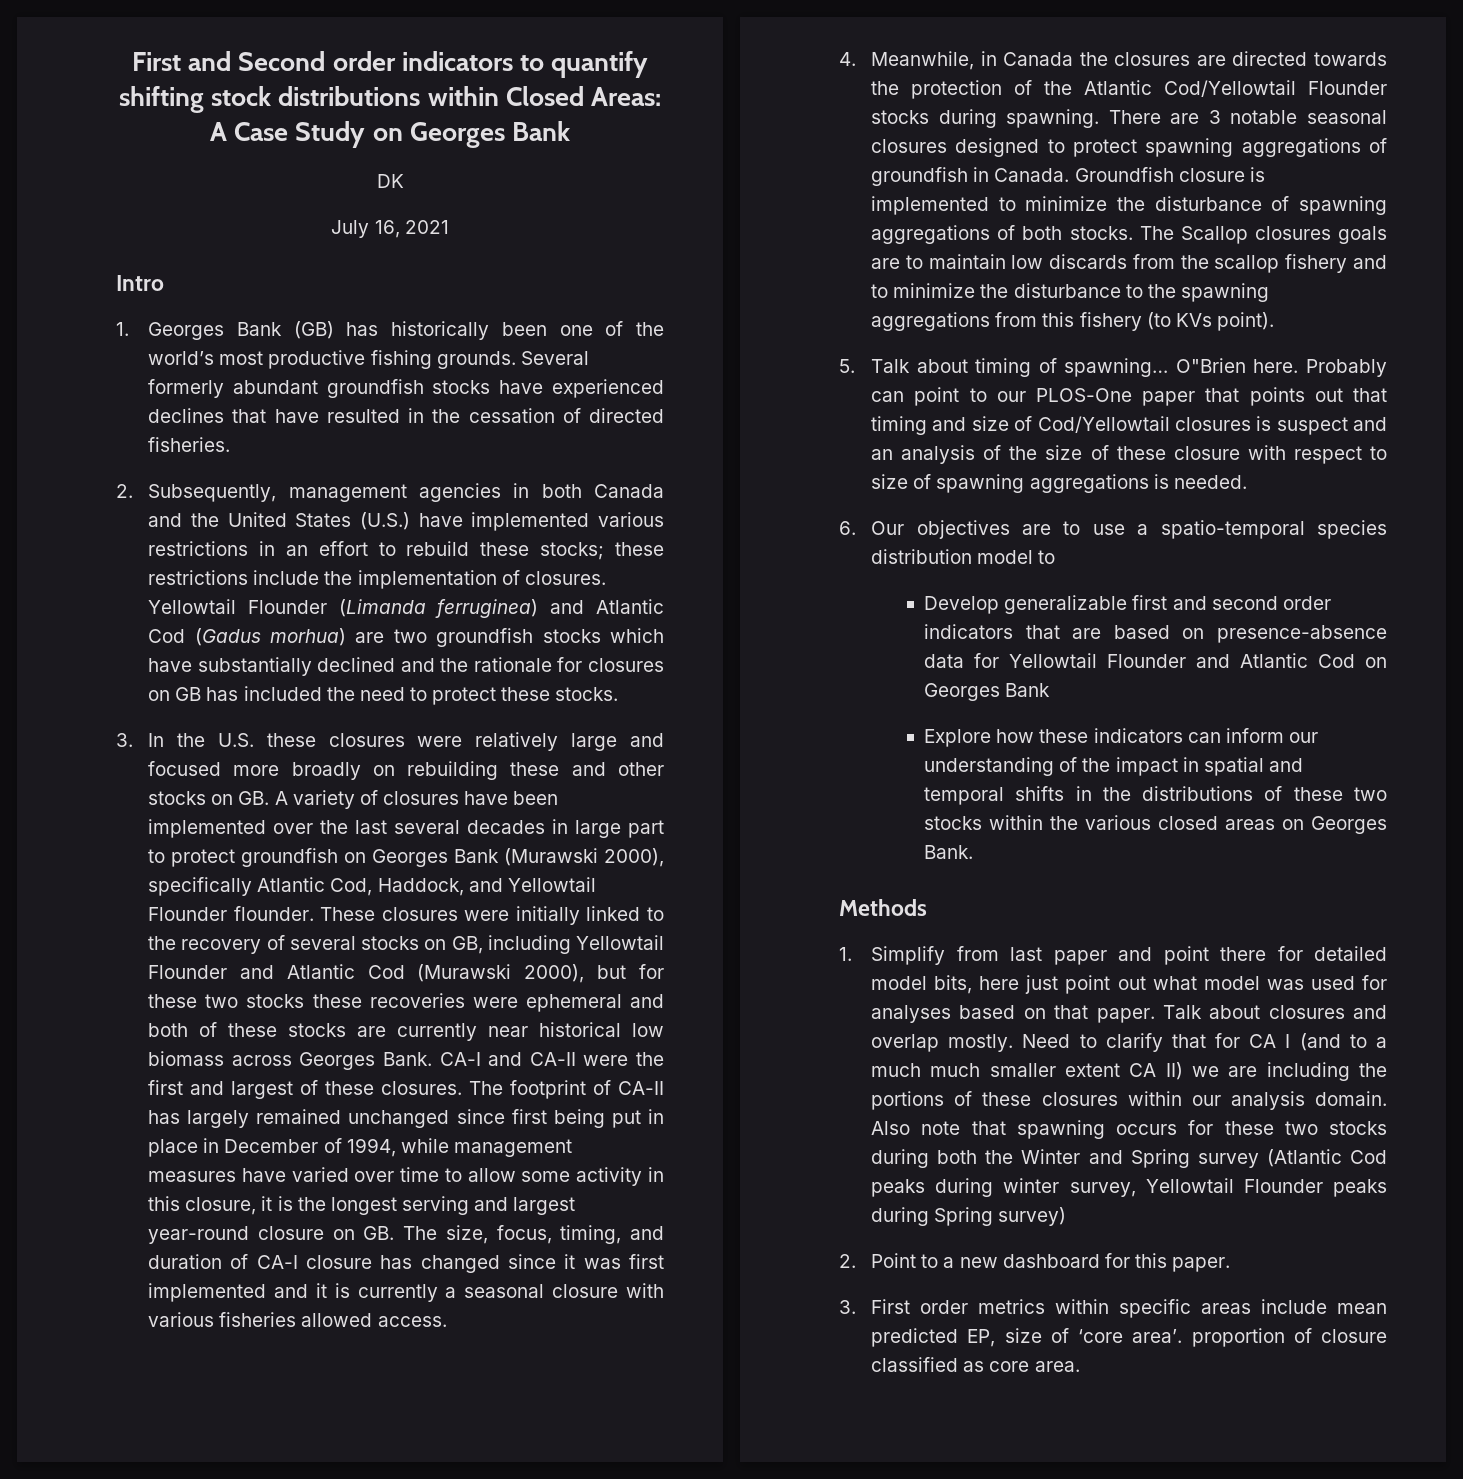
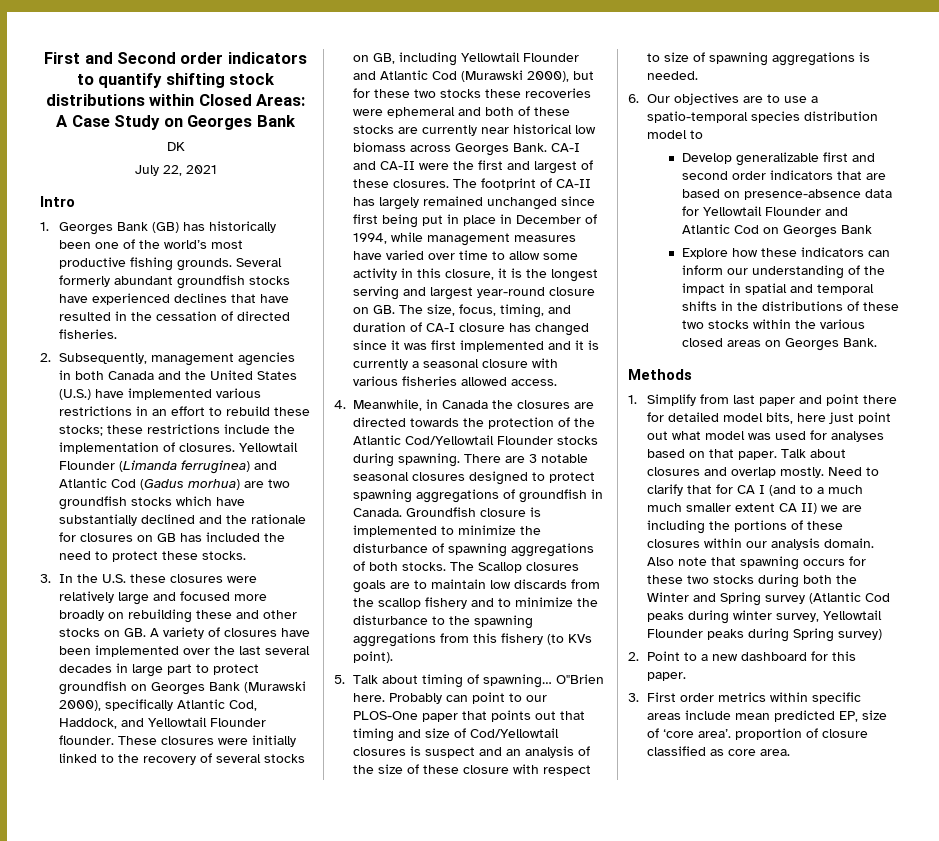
[374,220,400,238] 16, -> [162,165,182,176] 22,

